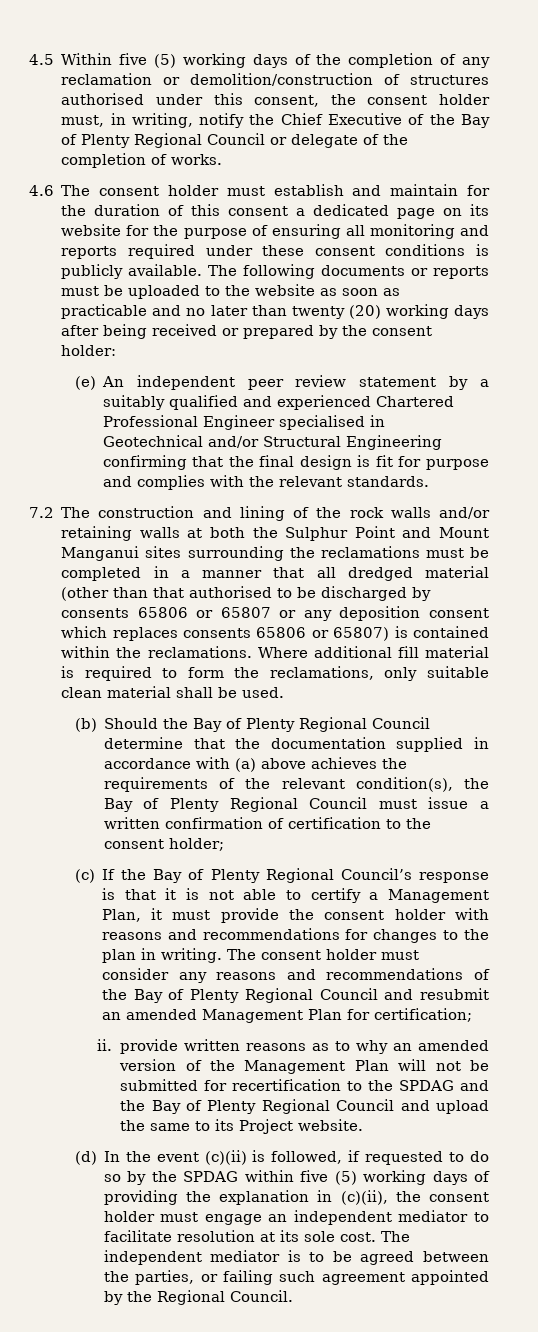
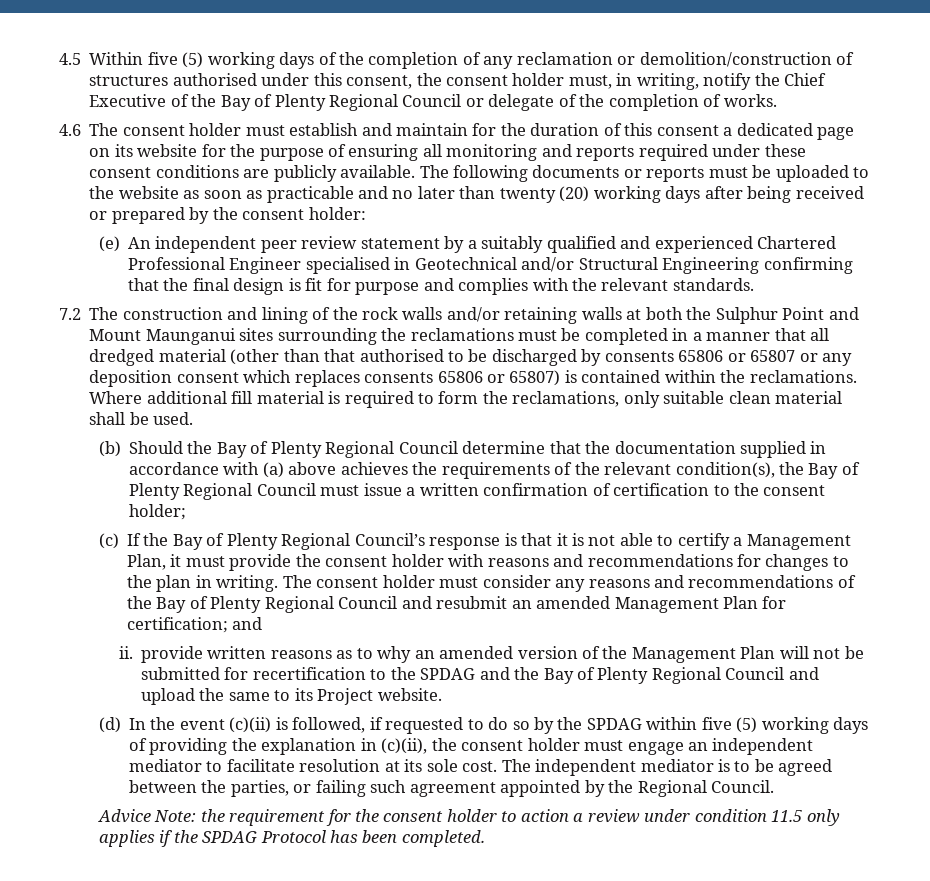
[476,244,489,256] is -> [243,169,270,178] are
[61,546,140,561] Manganui -> [145,328,236,345] Maunganui
(472, 1015) none -> [232,617,263,630] and
(293, 1296) none -> [97,809,840,826] [98,830,485,847] // Advice Note: the requirement for the consent holder to action a review under condition 11.5 only applies if the SPDAG Protocol has been completed.

